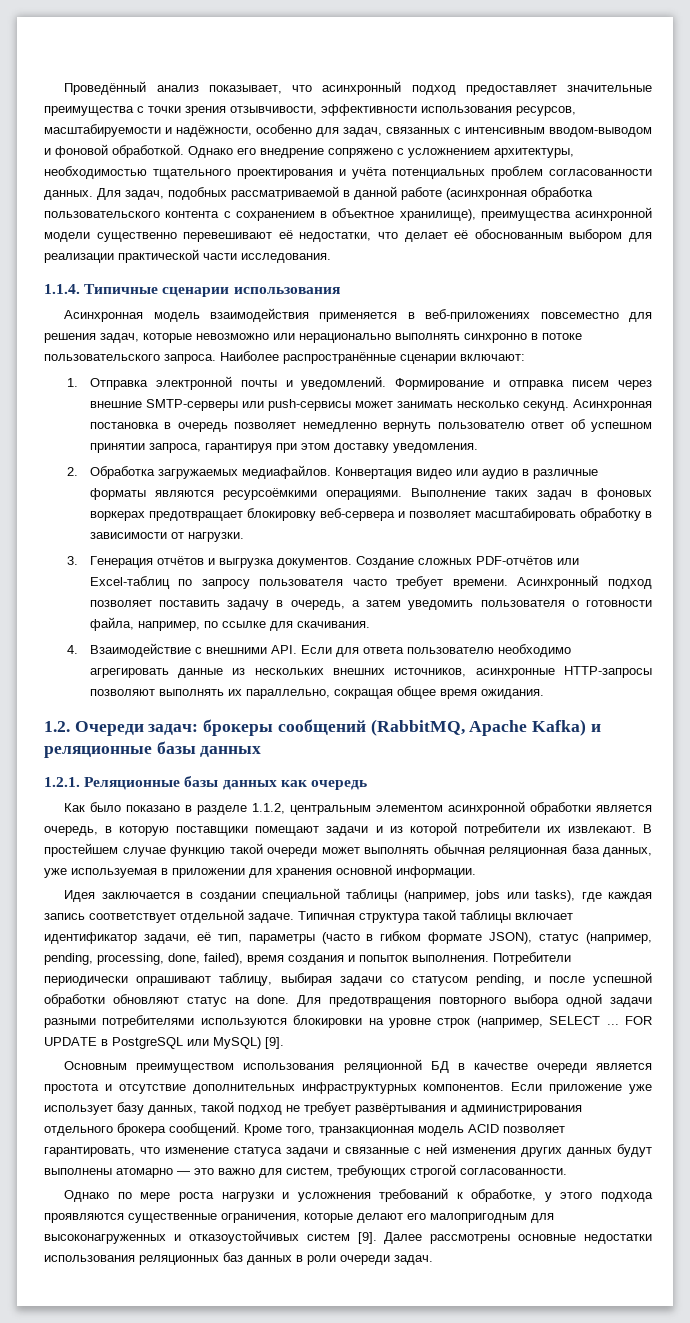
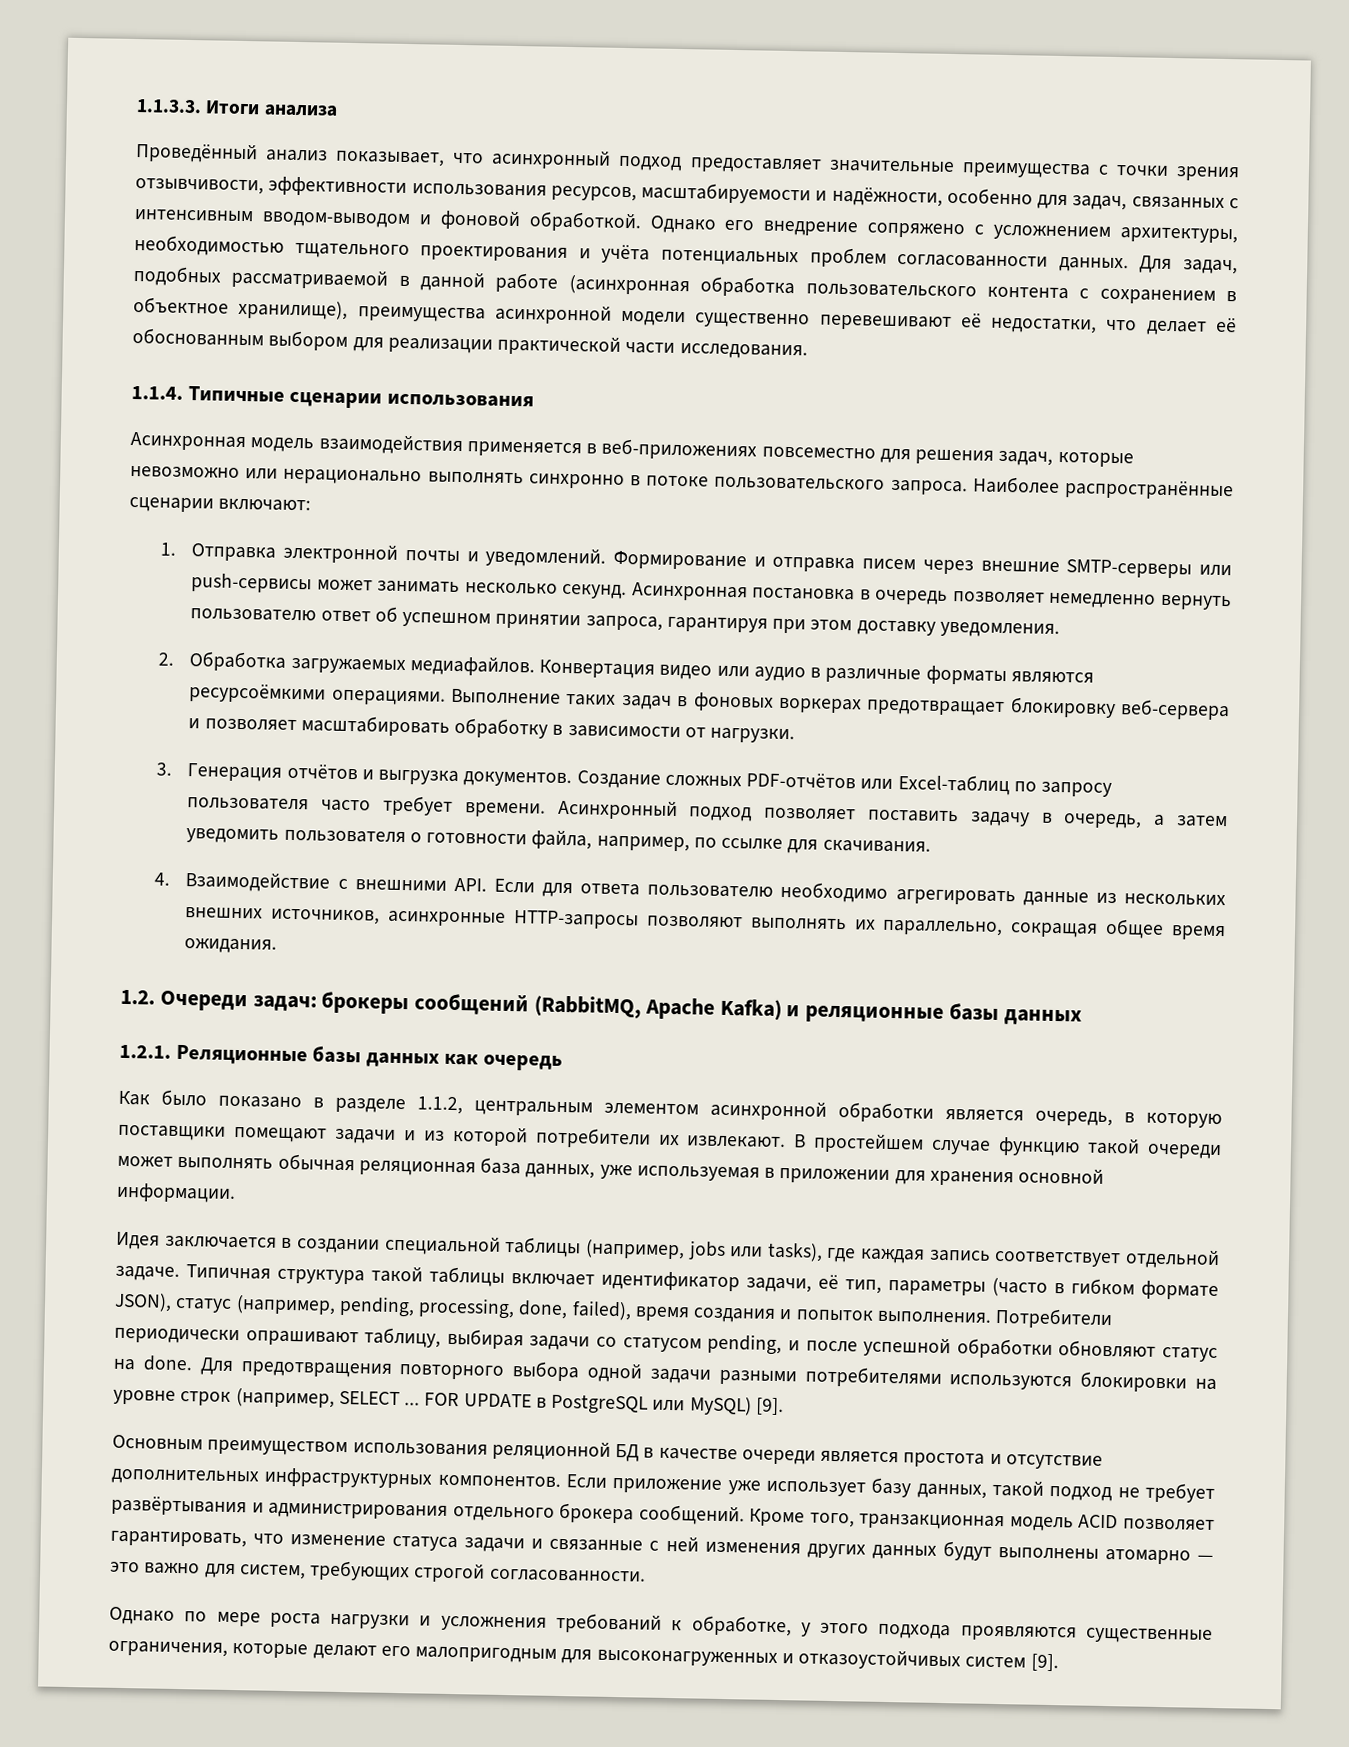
(64, 88) none -> [136,99,338,117] 1.1.3.3. Итоги анализа //
[384,1232,652,1244] [44,1252,433,1265] Далее рассмотрены основные недостатки использования реляционных баз данных в роли очереди задач. -> (1059, 1662) none

